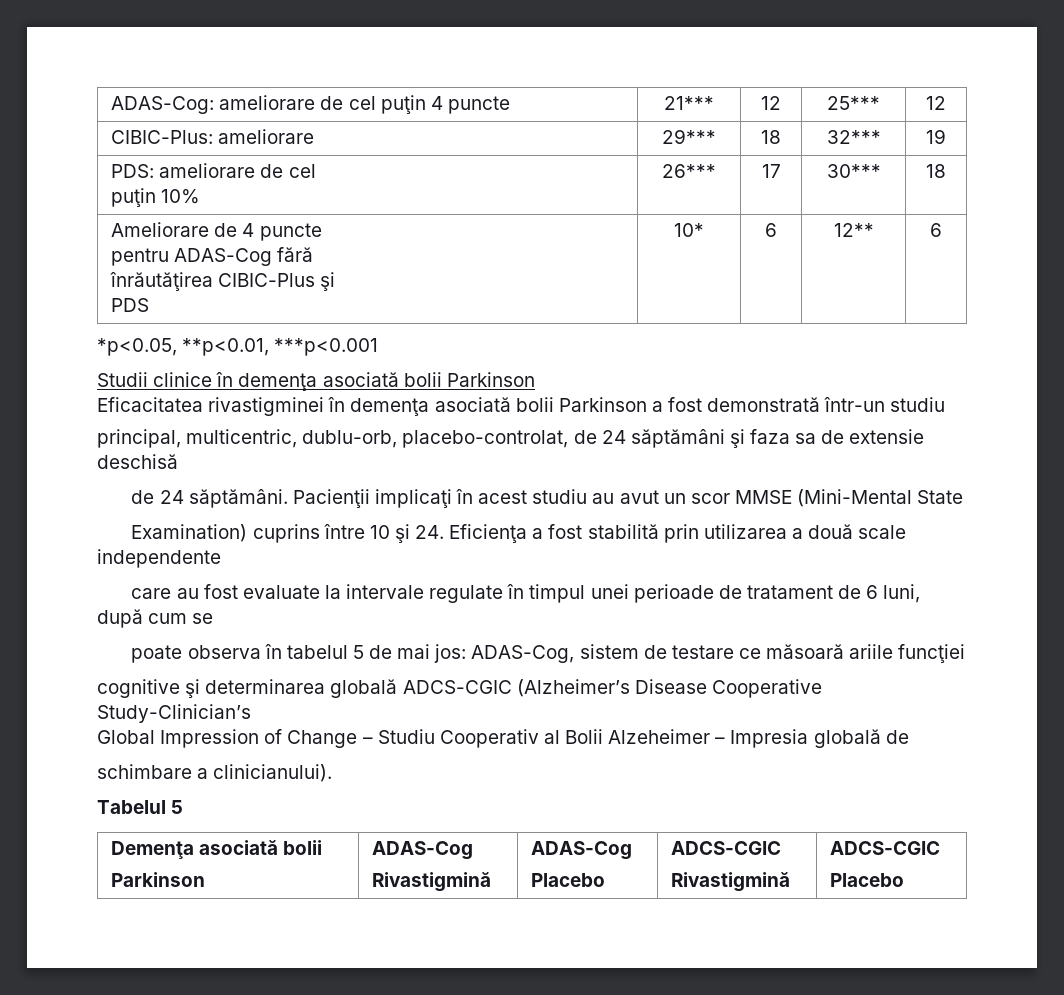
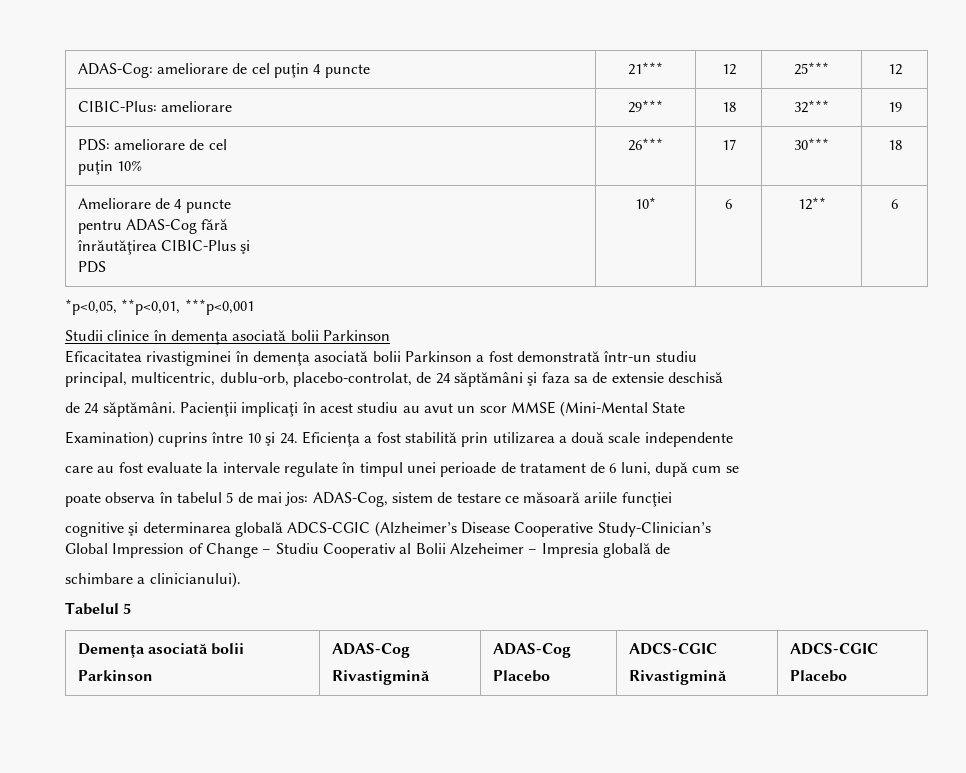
[97,338,379,356] *p<0.05, **p<0.01, ***p<0.001 -> [65,299,254,315] *p<0,05, **p<0,01, ***p<0,001

